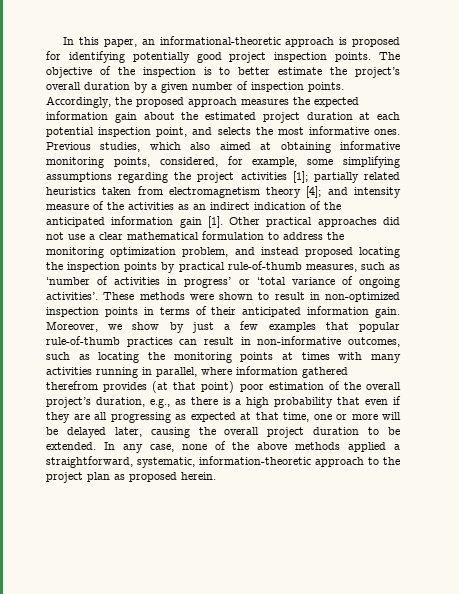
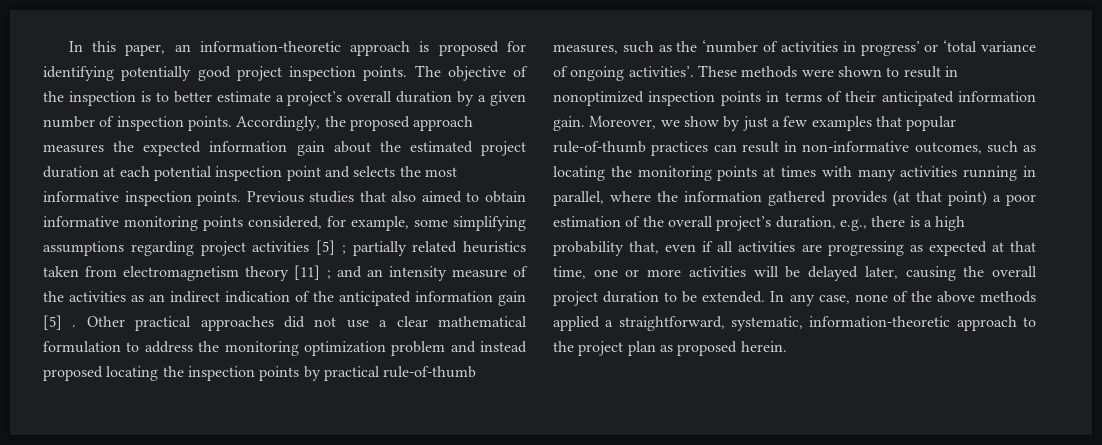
[159,36,281,45] informational-theoretic -> [199,41,341,52] information-theoretic
[330,67,348,75] the -> [275,95,284,102] a
[156,127,188,137] point, -> [286,166,321,181] point
[374,129,400,135] [46,142,331,153] ones. Previous studies, which also aimed at obtaining -> [124,191,526,206] inspection points. Previous studies that also aimed to obtain
[113,157,150,167] points, -> [203,216,243,231] points
[174,172,192,180] the -> (194, 248) none
[292,171,308,183] [1]; -> [316,240,346,255] [5] ;
[306,186,348,198] [4]; and -> [294,265,383,280] [11] ; and an
[207,216,223,228] [1]. -> [43,315,77,330] [5] .
[182,247,229,257] problem, -> [391,341,446,356] problem
(400, 267) none -> [676,41,698,52] the
[325,292,400,302] non-optimized -> [553,91,644,106] nonoptimized
(232, 371) none -> [657,191,679,202] the
[46,381,98,390] therefrom -> (827, 198) none
(235, 387) none -> [992,195,1001,202] a
[174,399,186,405] as -> (867, 225) none
[337,397,361,405] that -> [629,241,660,254] that,
[46,412,107,423] they are all -> [717,241,822,252] all activities are
(378, 417) none -> [688,266,746,277] activities

